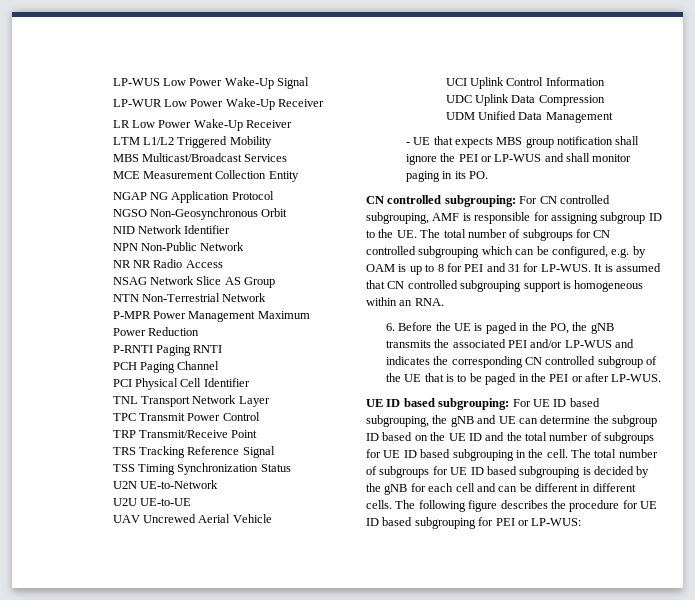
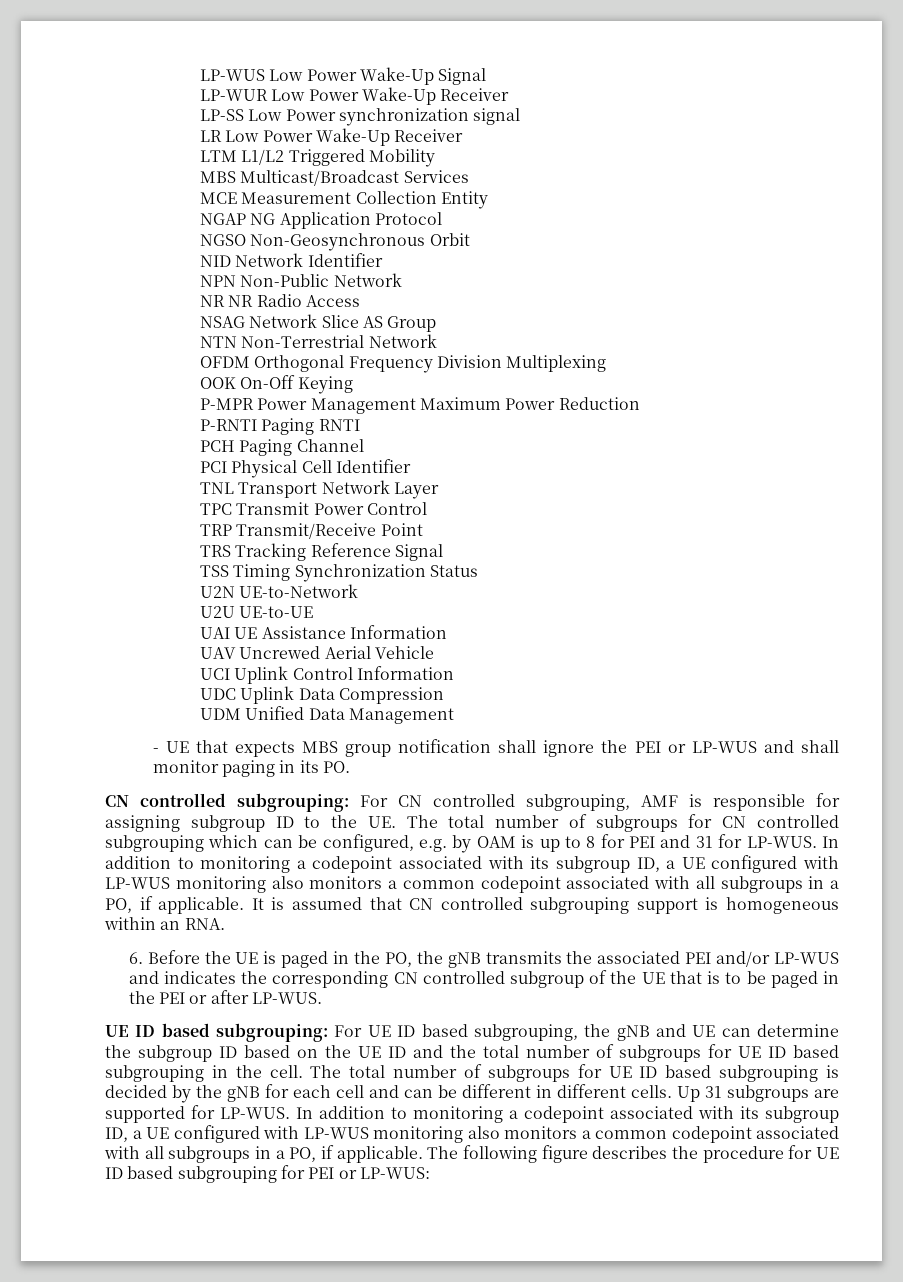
(325, 103) none -> [200,108,521,126] // LP-SS Low Power synchronization signal
(267, 297) none -> [200,355,607,373] [200,375,353,394] // OFDM Orthogonal Frequency Division Multiplexing // OOK On-Off Keying
(191, 502) none -> [200,625,448,639] // UAI UE Assistance Information
(591, 268) none -> [822,836,840,848] [105,855,840,873] [105,876,839,893] [105,896,245,914] In addition to monitoring a codepoint associated with its subgroup ID, a UE configured with LP-WUS monitoring also monitors a common codepoint associated with all subgroups in a PO, if applicable.
(392, 504) none -> [677,1085,839,1102] [105,1105,839,1123] [105,1125,839,1143] [104,1145,423,1163] Up 31 subgroups are supported for LP-WUS. In addition to monitoring a codepoint associated with its subgroup ID, a UE configured with LP-WUS monitoring also monitors a common codepoint associated with all subgroups in a PO, if applicable.

